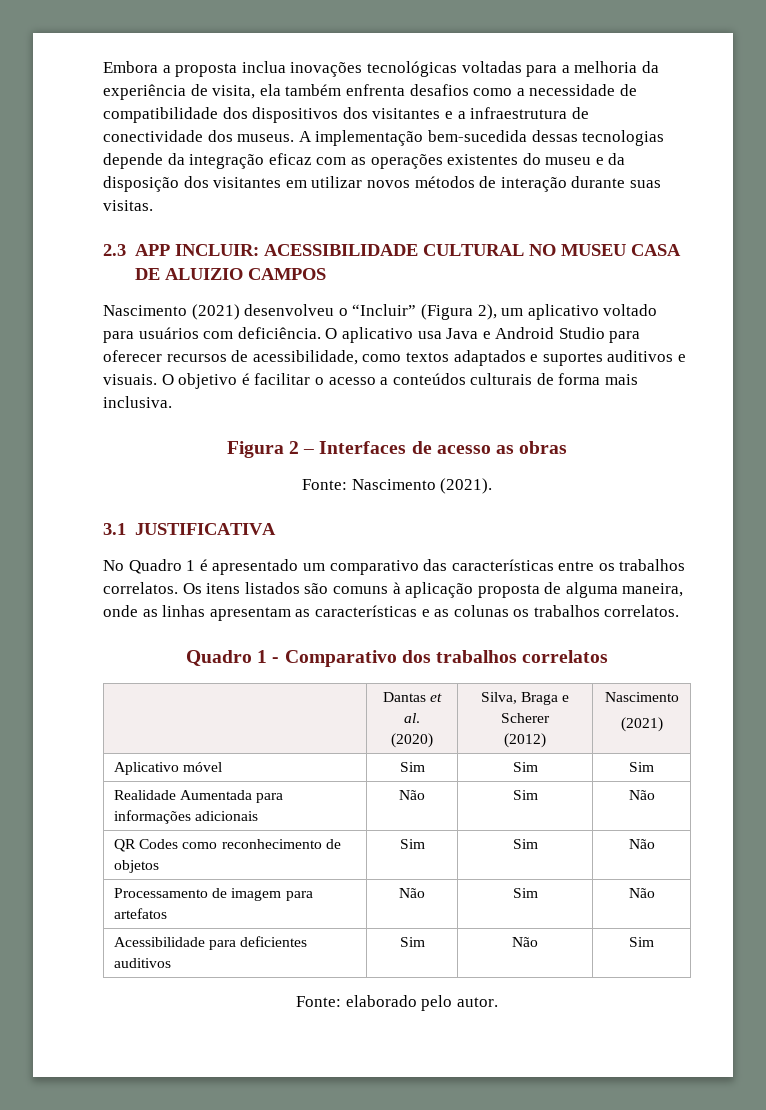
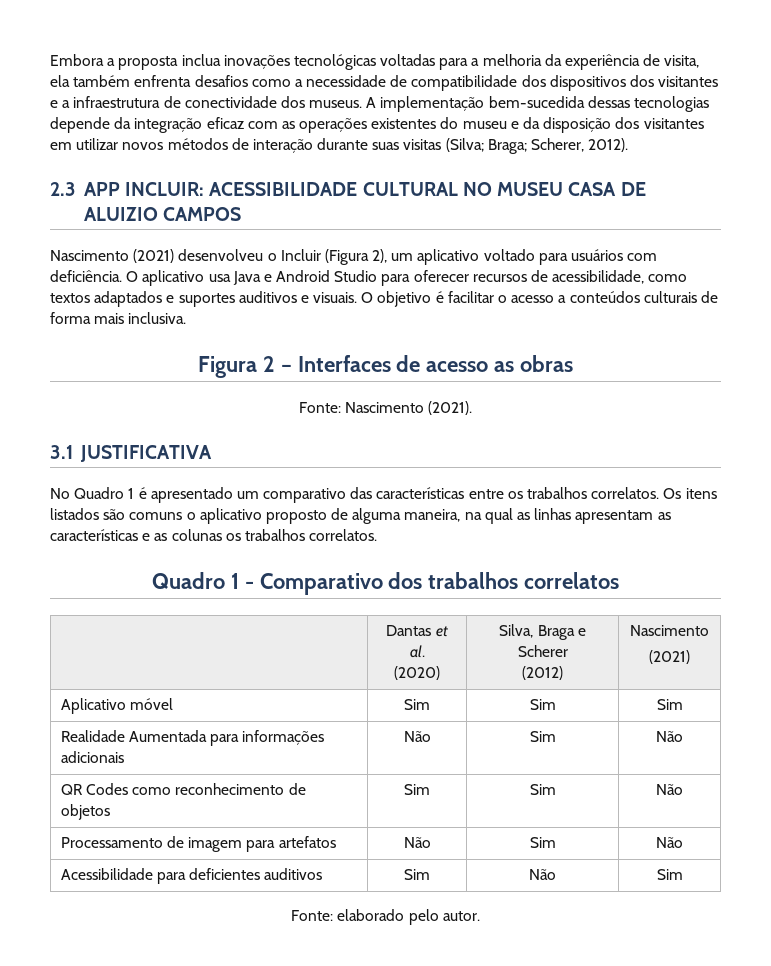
[103,200,153,211] visitas. -> [403,138,629,154] visitas (Silva; Braga; Scherer, 2012).
[352,304,417,316] “Incluir” -> [280,249,321,261] Incluir
[392,582,540,598] à aplicação proposta -> [186,508,327,524] o aplicativo proposto
[103,605,138,617] onde -> [464,508,513,524] na qual

